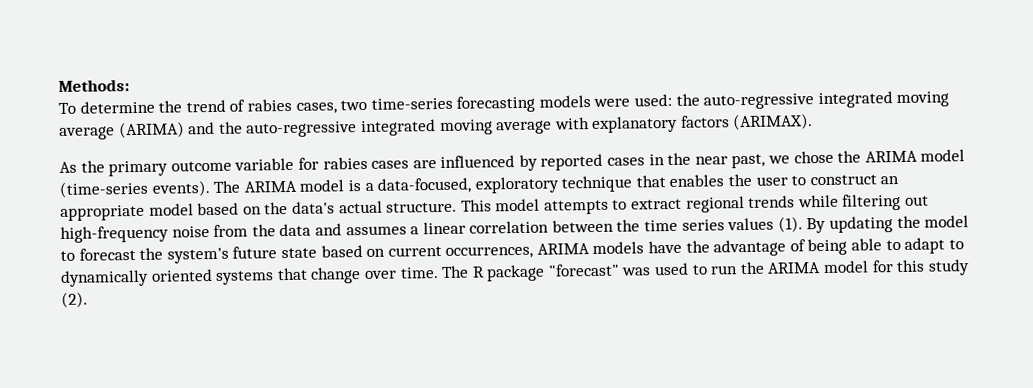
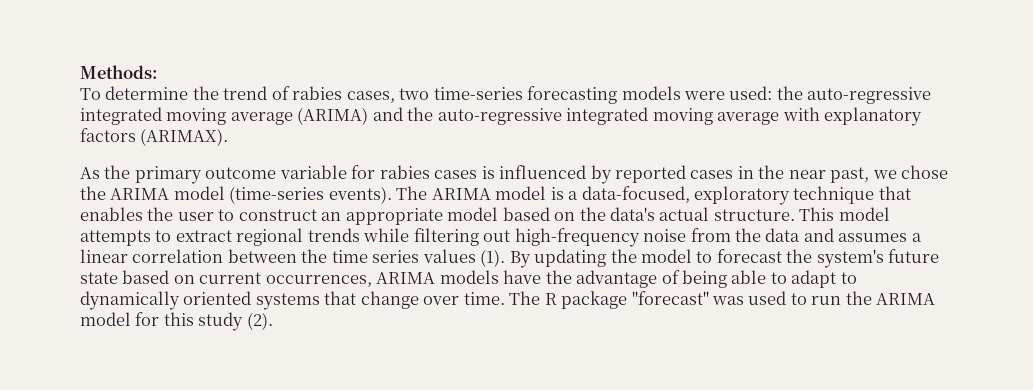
[412,160,437,169] are -> [481,166,495,179] is

